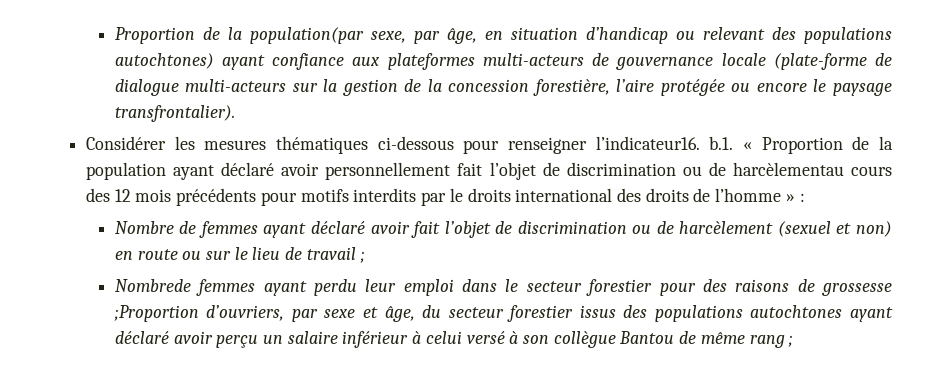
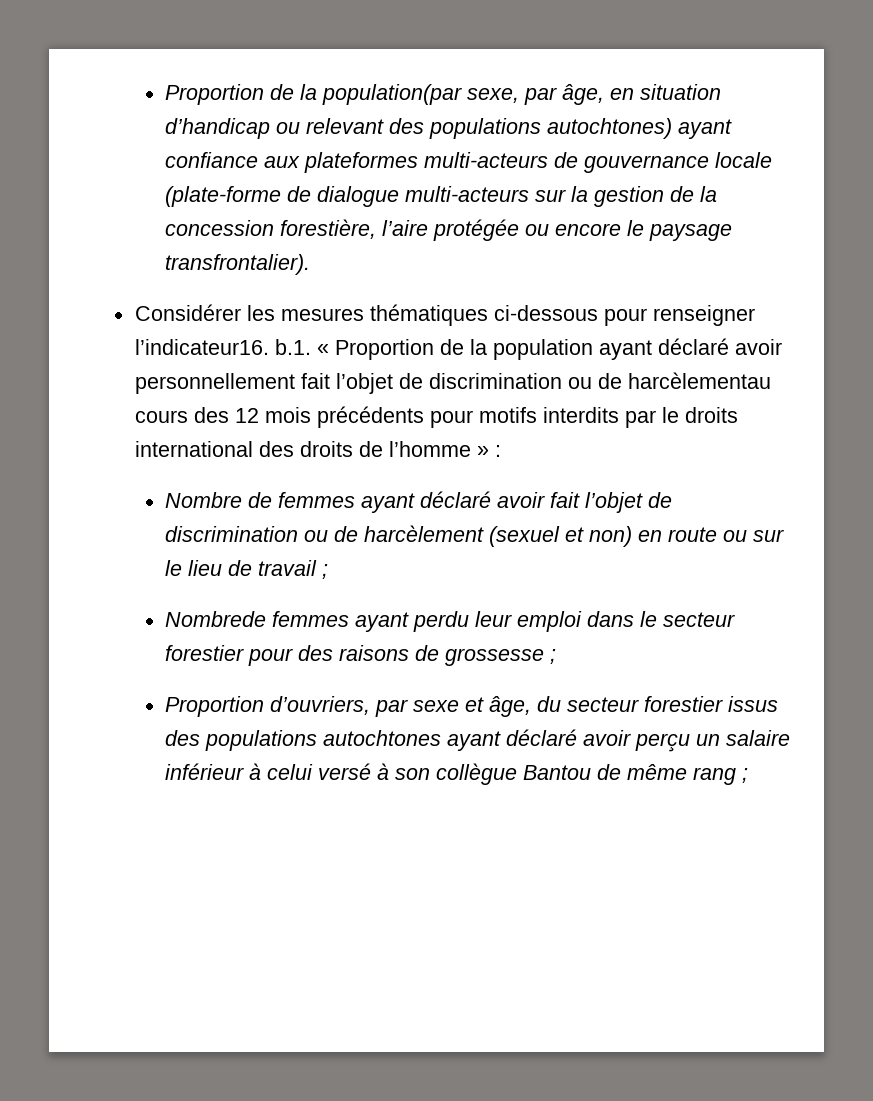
[113,305,199,322] ;Proportion -> [550,649,557,664] [165,696,265,717] ; // Proportion

